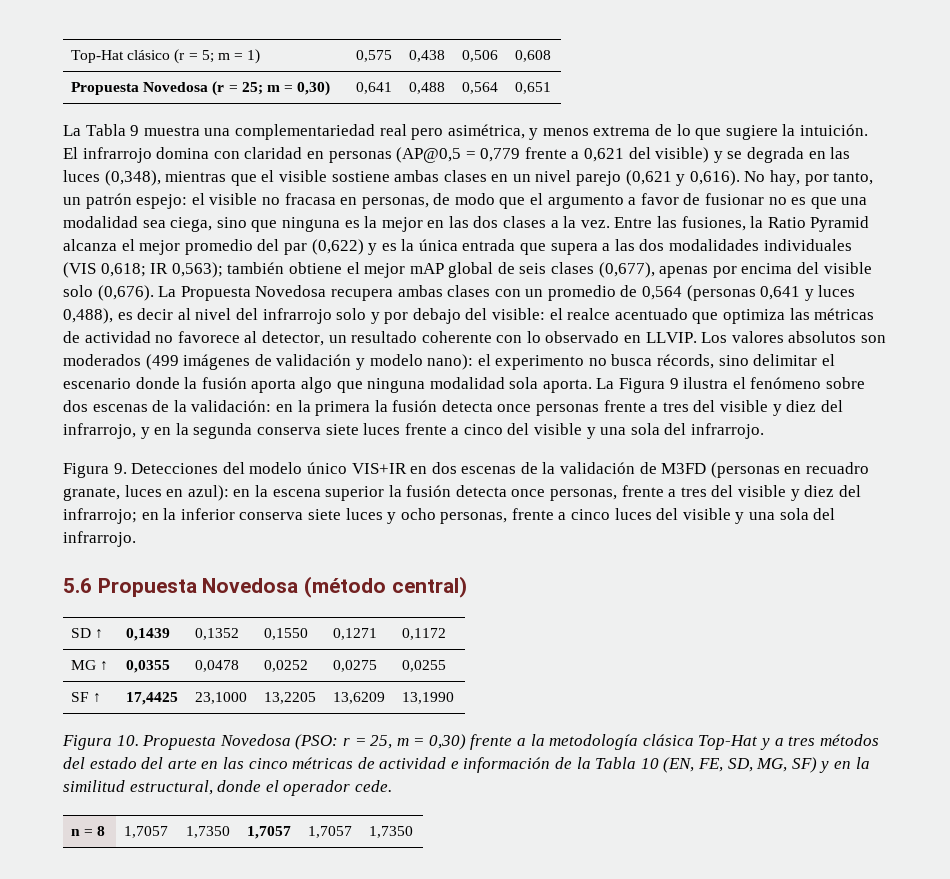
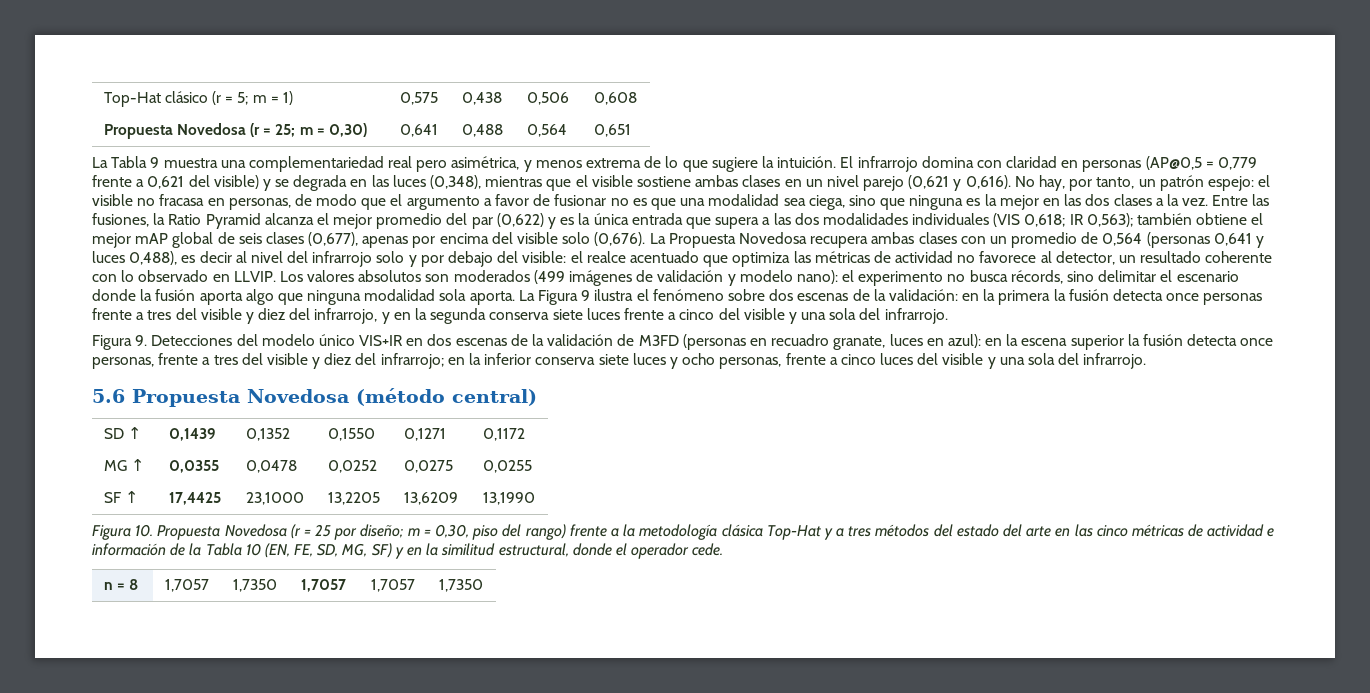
[295,734,466,750] (PSO: r = 25, m = 0,30) -> [290,524,566,540] (r = 25 por diseño; m = 0,30, piso del rango)

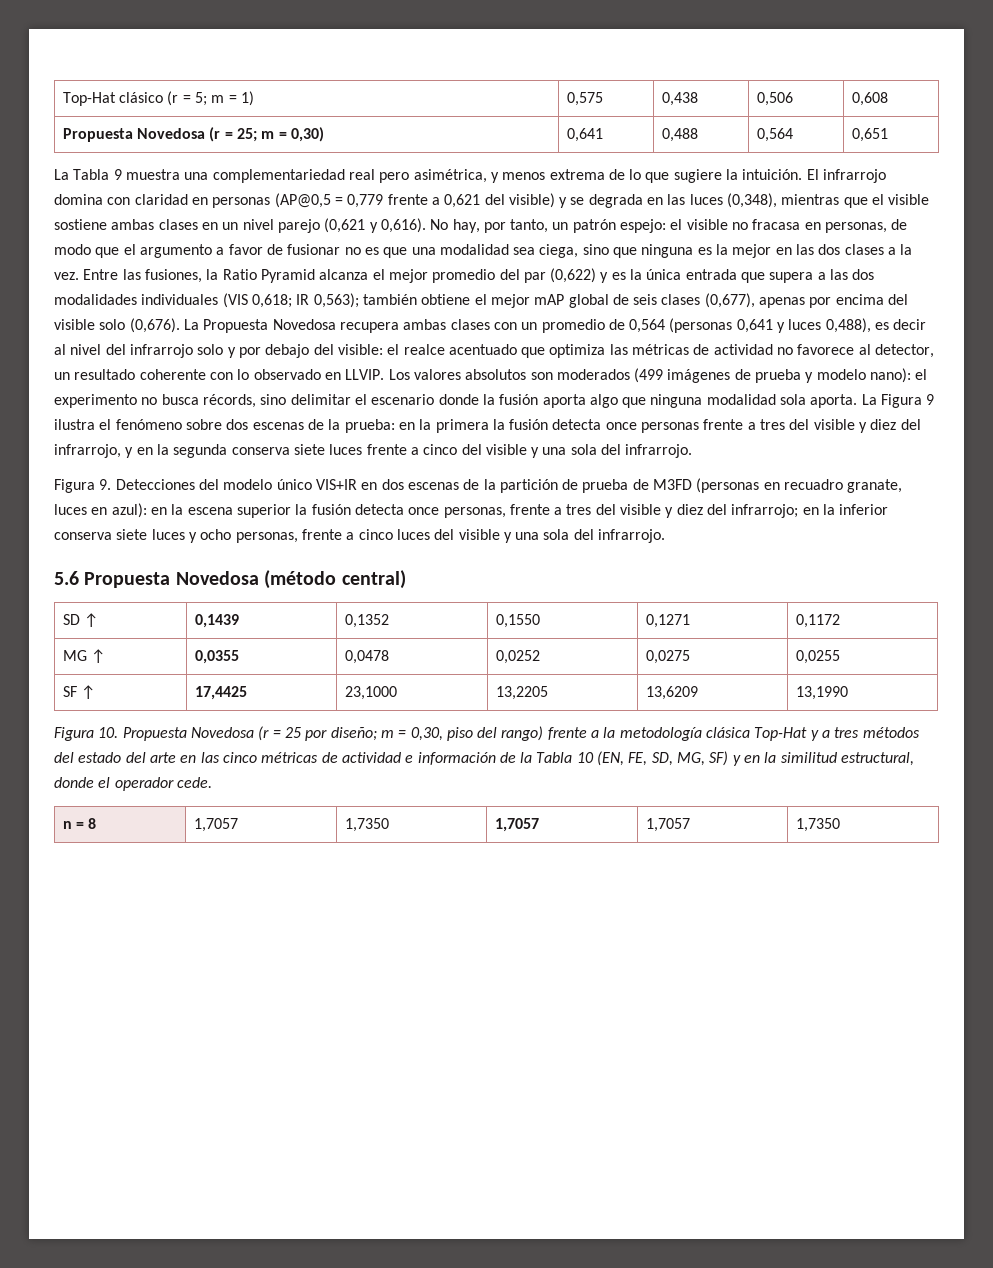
[657,270,724,282] validación -> [755,369,802,383] prueba
[888,289,958,301] validación: -> [344,419,395,433] prueba:
[547,334,614,346] validación -> [499,479,629,493] partición de prueba

